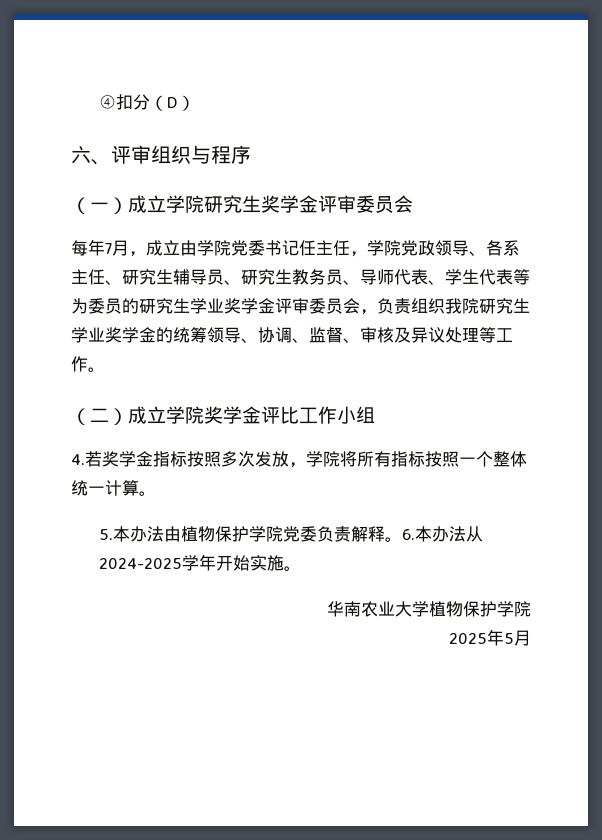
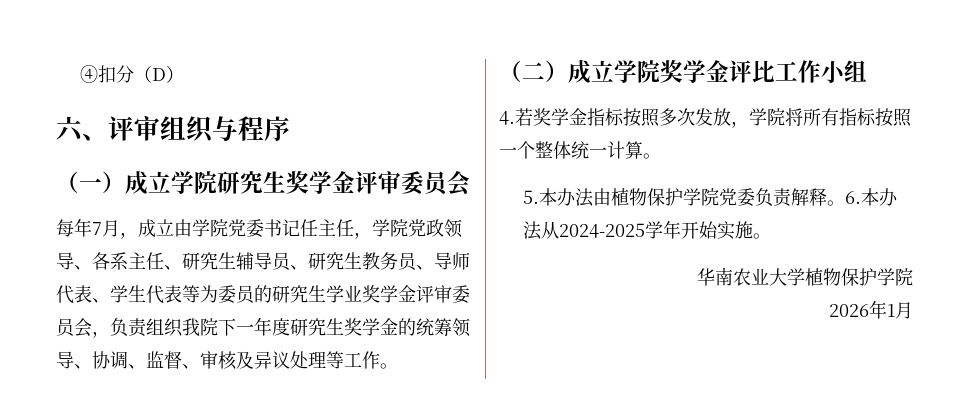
[479,298,530,314] [71,327,105,343] 研究生学业 -> [218,317,344,336] 下一年度研究生
[449,629,514,646] 2025年5 -> [829,300,895,319] 2026年1

